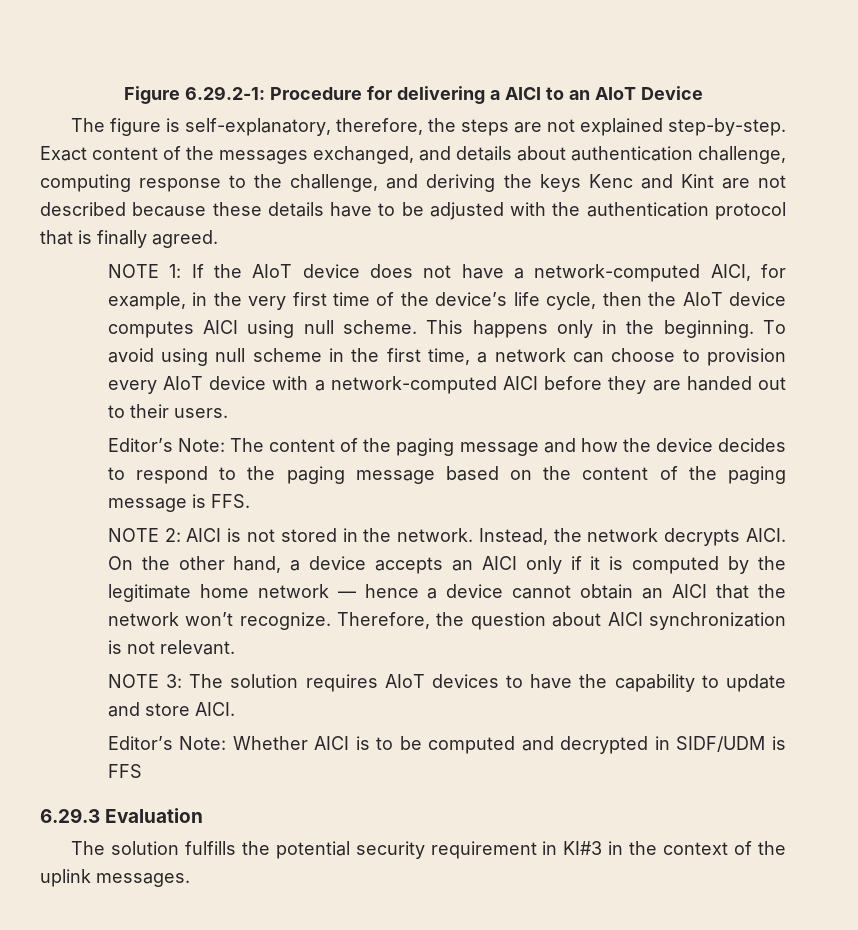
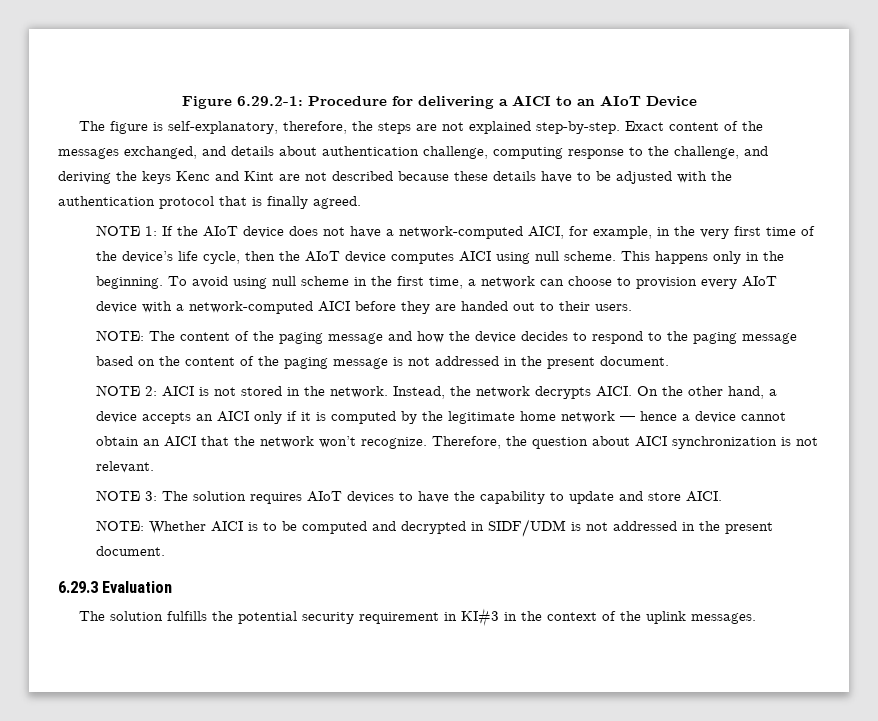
[107,438,225,452] Editor’s Note: -> [96,330,145,341] NOTE:
[210,494,250,508] FFS. -> [408,356,670,369] not addressed in the present document.
[107,736,227,750] Editor’s Note: -> [96,520,145,531] NOTE:
[107,764,142,778] FFS -> [586,521,774,534] [96,546,166,556] not addressed in the present document.

